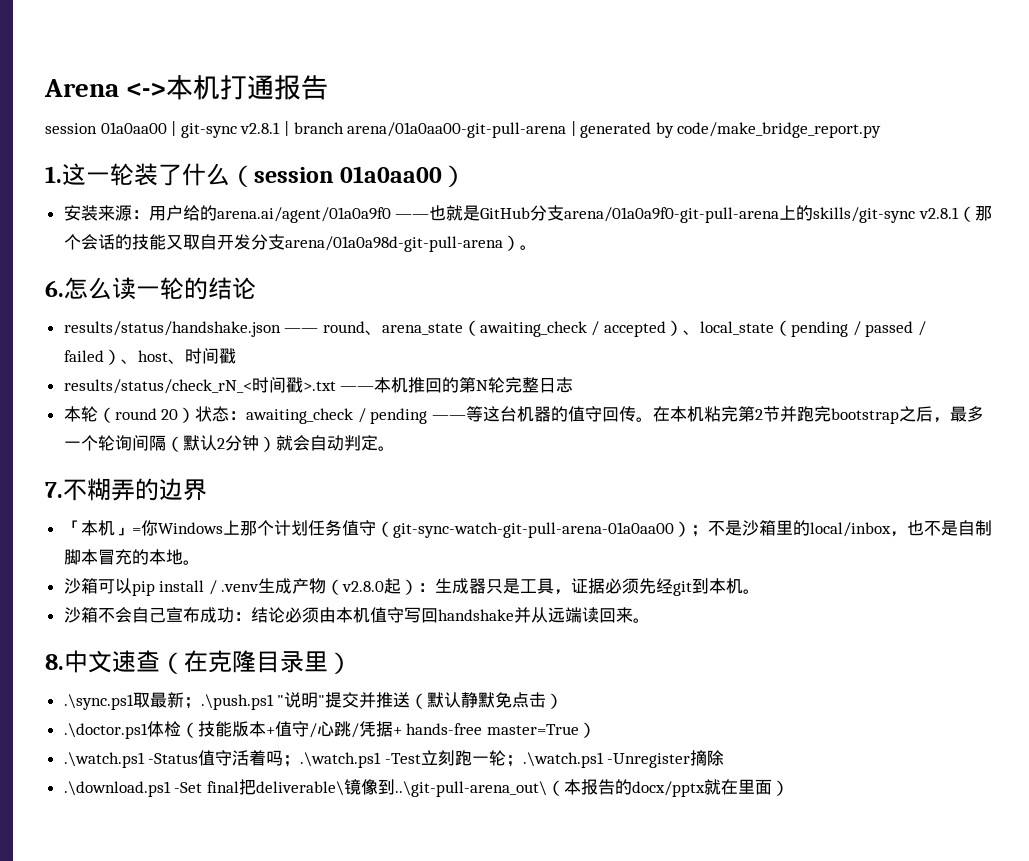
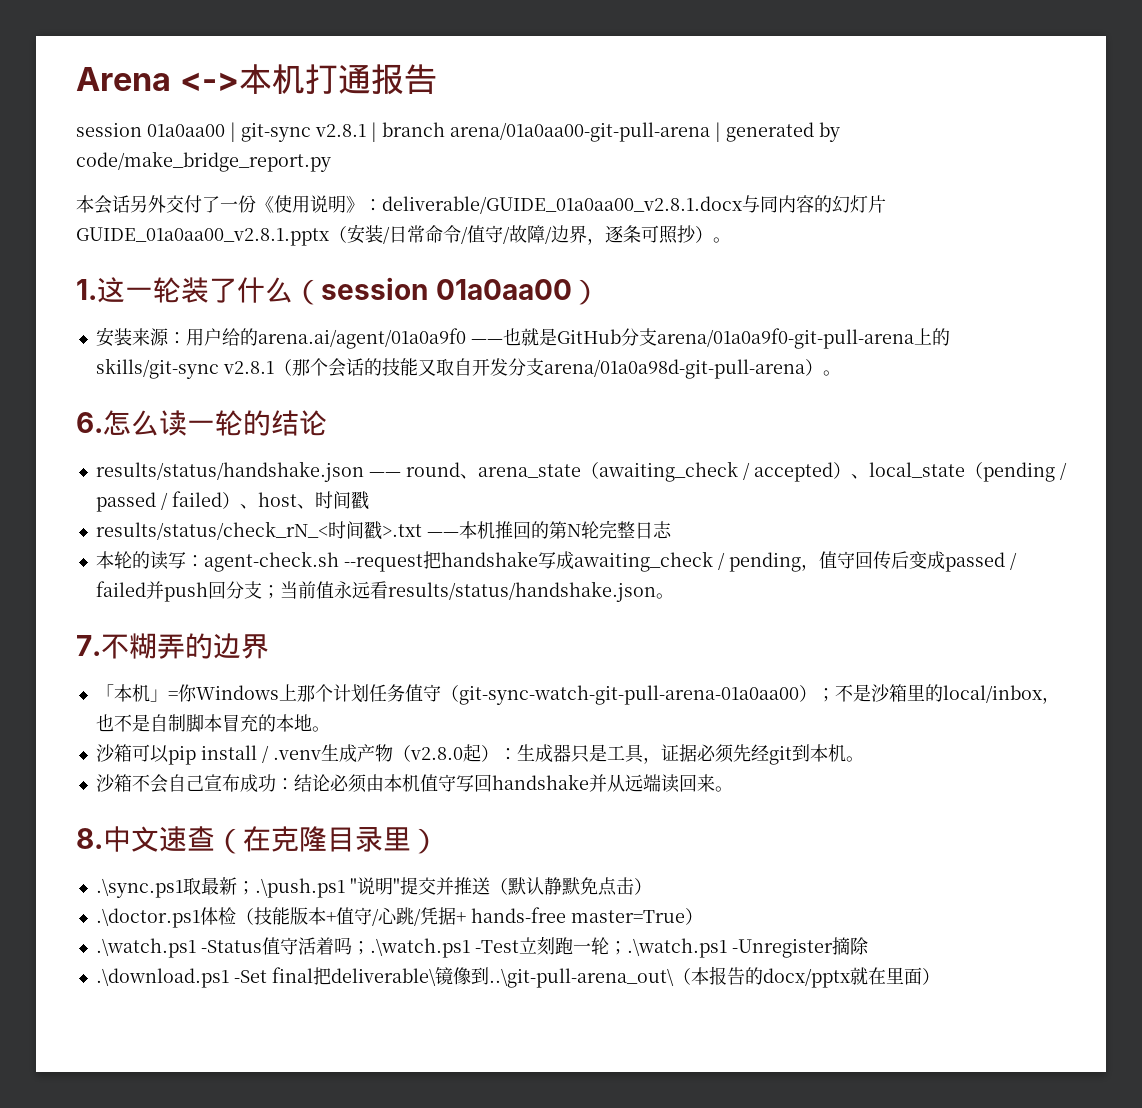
(882, 130) none -> [76,195,886,214] [76,224,731,246] // 本会话另外交付了一份《使用说明》：deliverable/GUIDE_01a0aa00_v2.8.1.docx与同内容的幻灯片GUIDE_01a0aa00_v2.8.1.pptx（安装/日常命令/值守/故障/边界，逐条可照抄）。
[97,406,985,424] [63,435,378,452] （round 20）状态：awaiting_check / pending ——等这台机器的值守回传。在本机粘完第2节并跑完bootstrap之后，最多一个轮询间隔（默认2分钟）就会自动判定 -> [131,551,1017,572] [95,581,656,602] 的读写：agent-check.sh --request把handshake写成awaiting_check / pending，值守回传后变成passed / failed并push回分支；当前值永远看results/status/handshake.json

